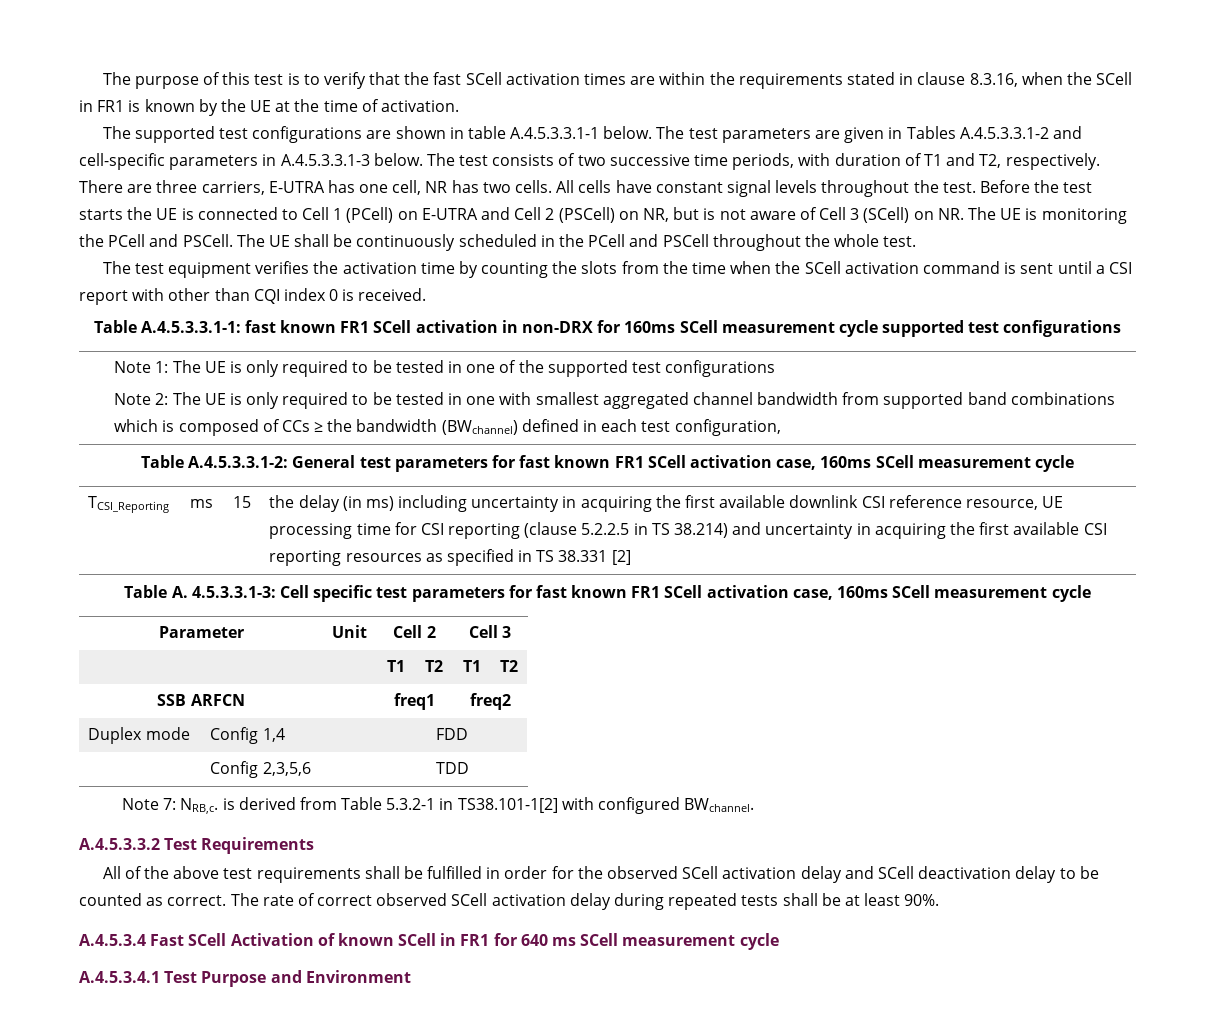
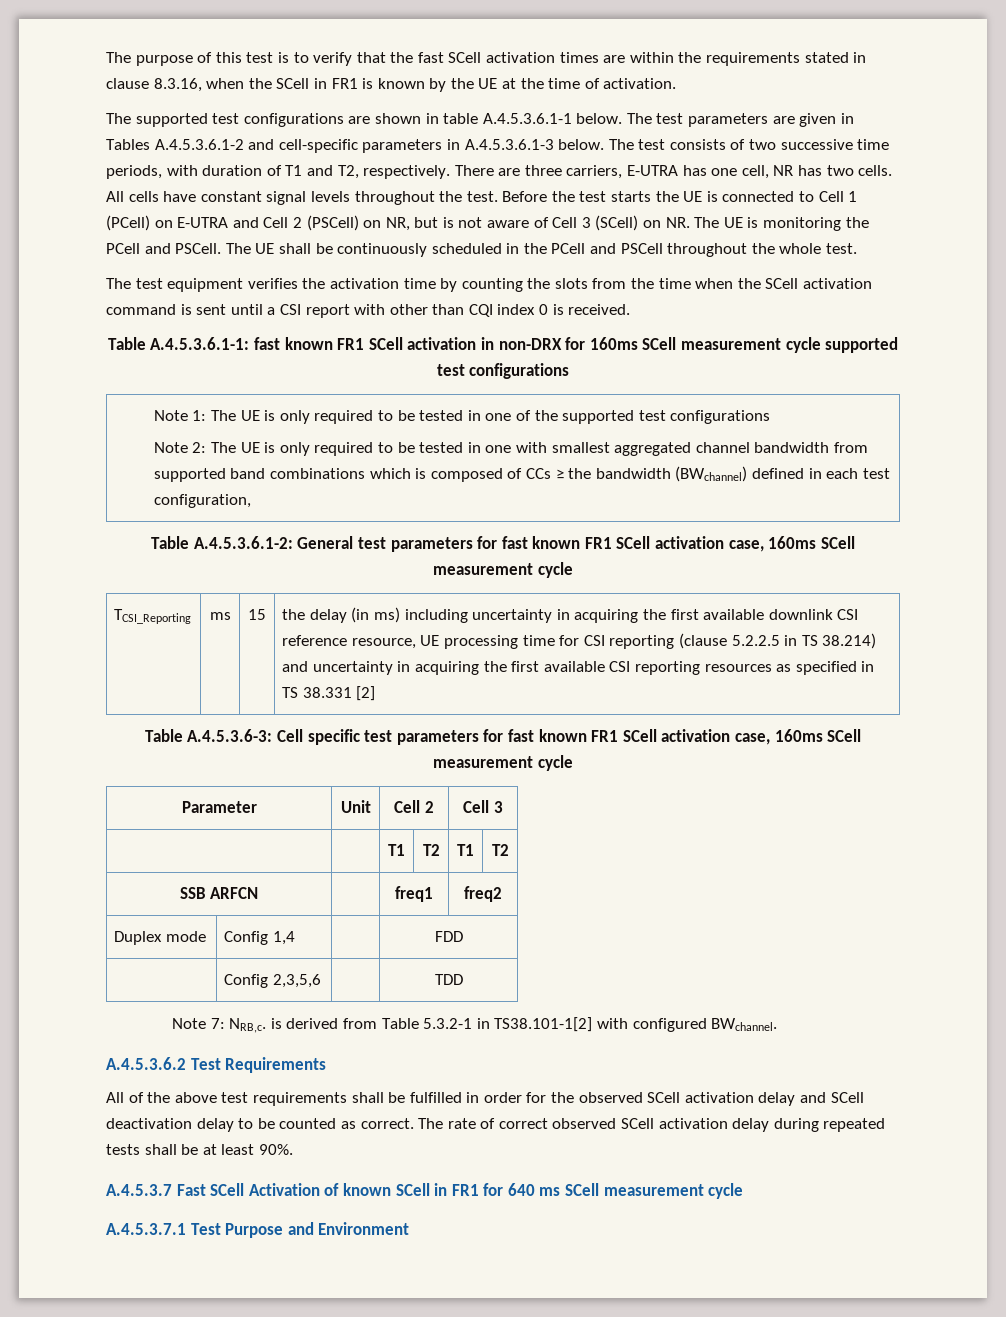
[510,127,600,139] A.4.5.3.3.1-1 -> [482,113,572,124] A.4.5.3.6.1-1
[959,127,1049,139] A.4.5.3.3.1-2 -> [154,139,244,150] A.4.5.3.6.1-2
[280,154,370,166] A.4.5.3.3.1-3 -> [464,139,554,150] A.4.5.3.6.1-3
[140,321,241,333] A.4.5.3.3.1-1: -> [150,337,250,350] A.4.5.3.6.1-1:
[188,456,289,468] A.4.5.3.3.1-2: -> [193,536,293,549] A.4.5.3.6.1-2:
[171,586,276,598] A. 4.5.3.3.1-3: -> [187,729,273,742] A.4.5.3.6-3:
[79,838,160,850] A.4.5.3.3.2 -> [106,1057,186,1070] A.4.5.3.6.2
[79,934,146,946] A.4.5.3.4 -> [106,1184,172,1196] A.4.5.3.7
[79,971,160,983] A.4.5.3.4.1 -> [106,1223,186,1235] A.4.5.3.7.1

